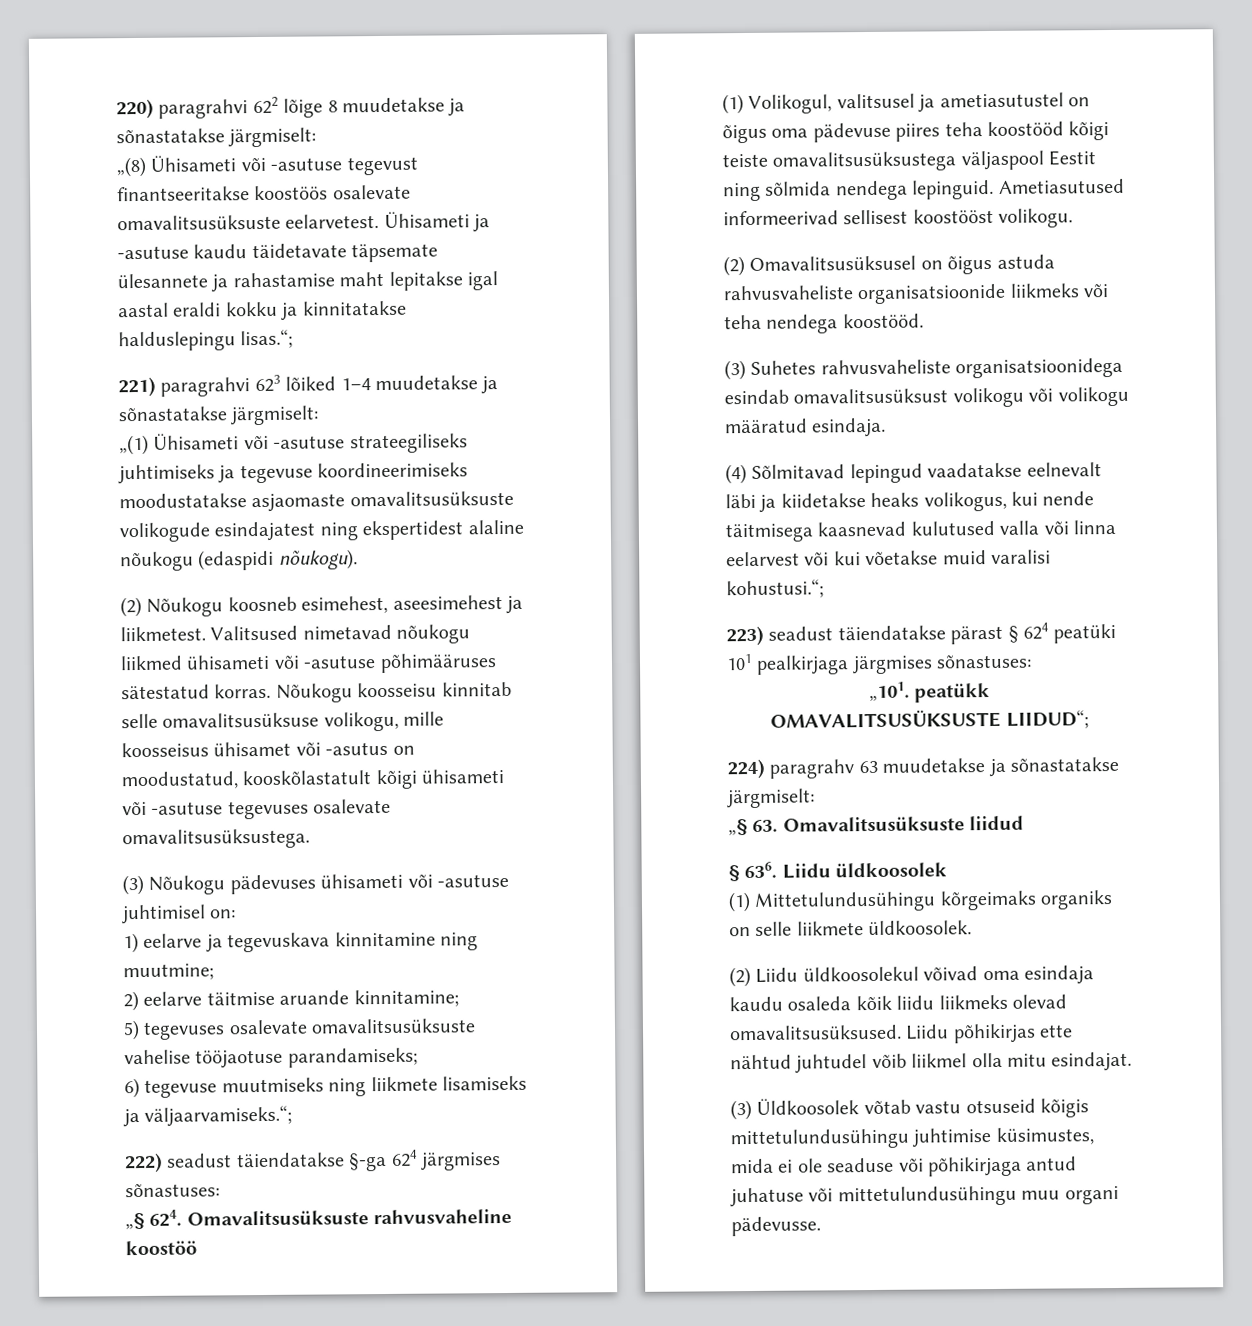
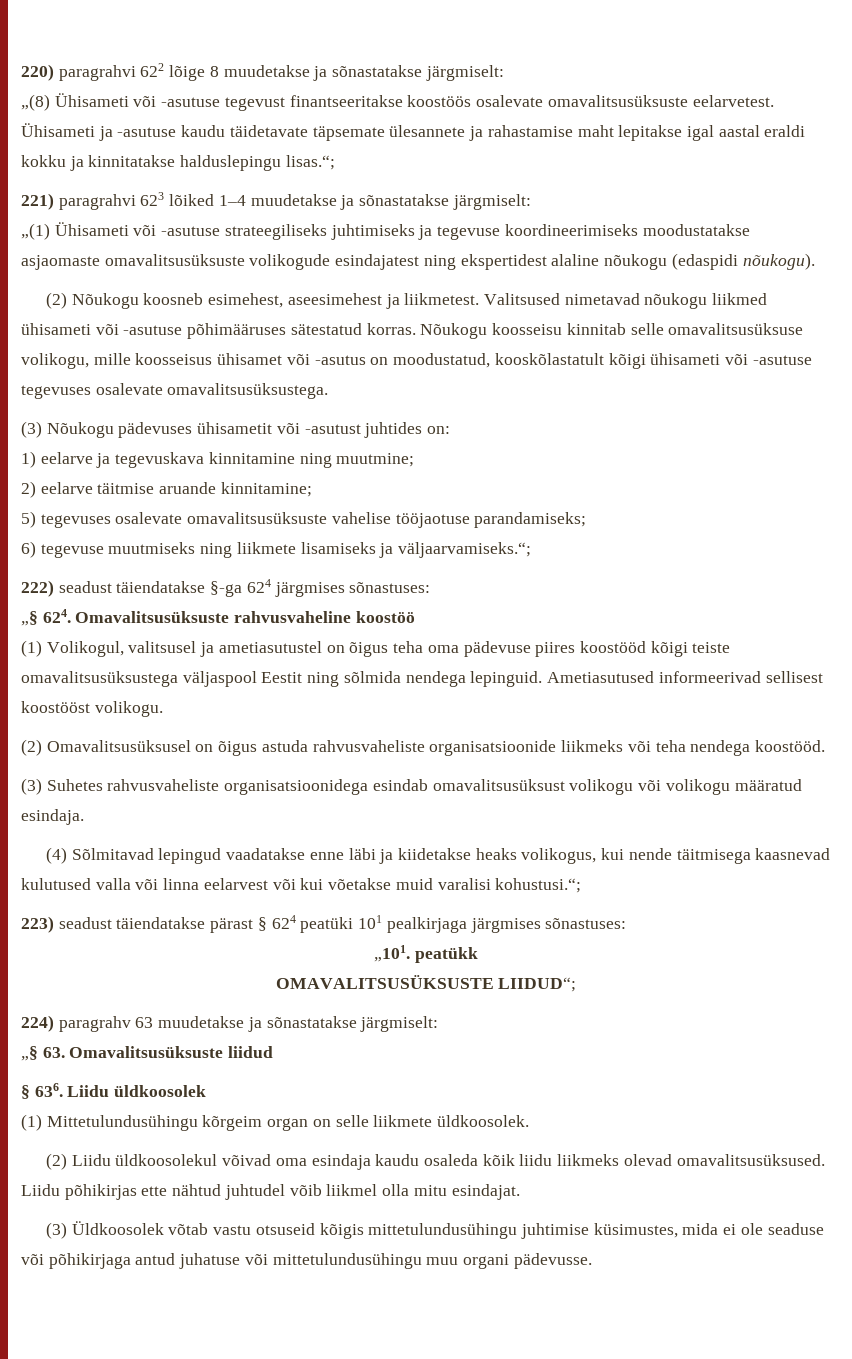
[320,873,509,889] [121,904,206,925] ühisameti või -asutuse juhtimisel -> [197,422,423,438] ühisametit või -asutust juhtides
(767, 134) none -> [393,641,424,653] teha
[944,122,983,137] teha -> (576, 649) none
[1026,462,1102,477] eelnevalt -> [309,852,344,860] enne
[939,890,1114,911] kõrgeimaks organiks -> [202,1115,309,1131] kõrgeim organ

